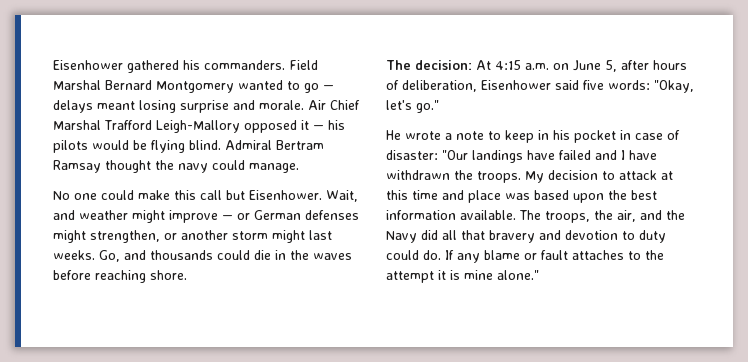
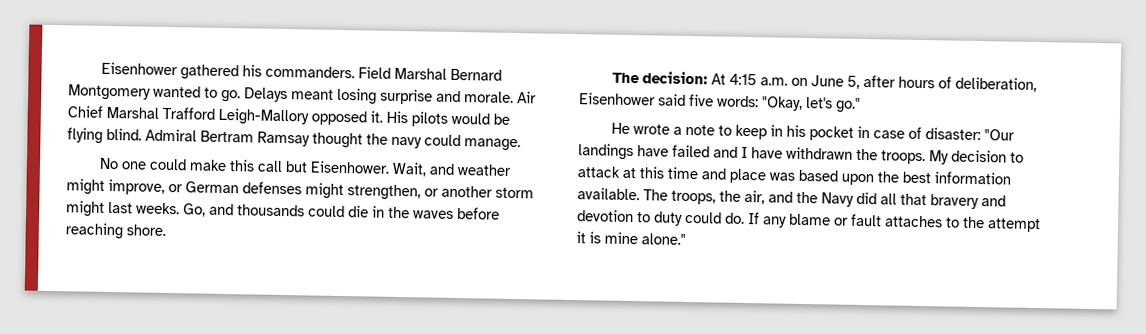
[304,83,334,93] [53,100,93,113] go — delays -> [221,87,288,103] go. Delays
[301,120,345,130] it — his -> [370,110,408,124] it. His
[169,210,233,223] improve — -> [108,178,165,195] improve,

